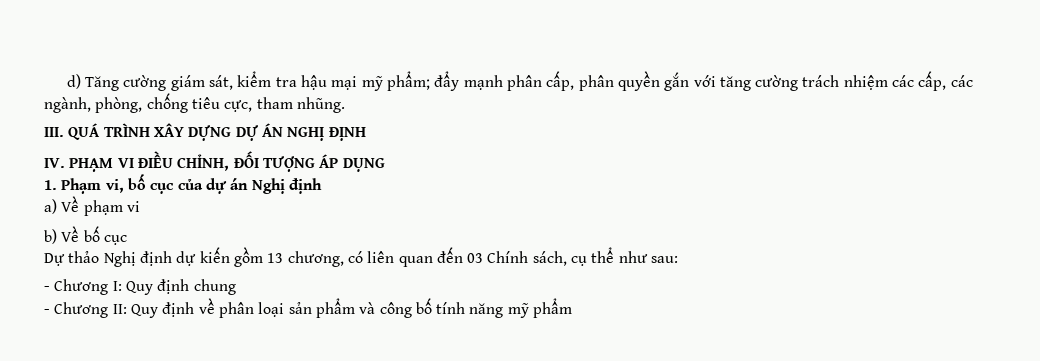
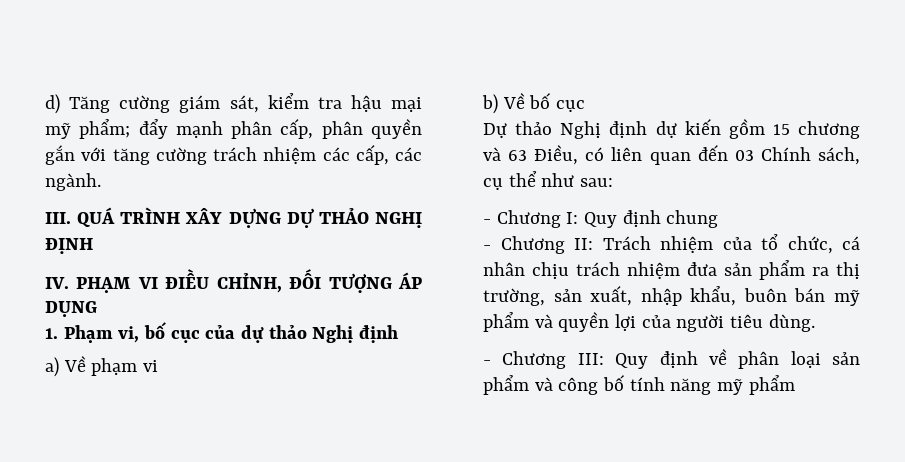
[44,93,345,113] ngành, phòng, chống tiêu cực, tham nhũng. -> [45,173,101,191] ngành.
[261,123,283,137] ÁN -> [318,208,369,224] THẢO
[230,178,249,190] án -> [268,325,307,339] thảo
[267,251,344,267] 13 chương, -> [772,121,860,139] [483,145,579,165] 15 chương và 63 Điều,
(127, 309) none -> [602,234,860,254] [483,260,860,280] [483,286,860,306] [483,312,815,332] [483,351,604,369] Trách nhiệm của tổ chức, cá nhân chịu trách nhiệm đưa sản phẩm ra thị trường, sản xuất, nhập khẩu, buôn bán mỹ phẩm và quyền lợi của người tiêu dùng. // - Chương III:

